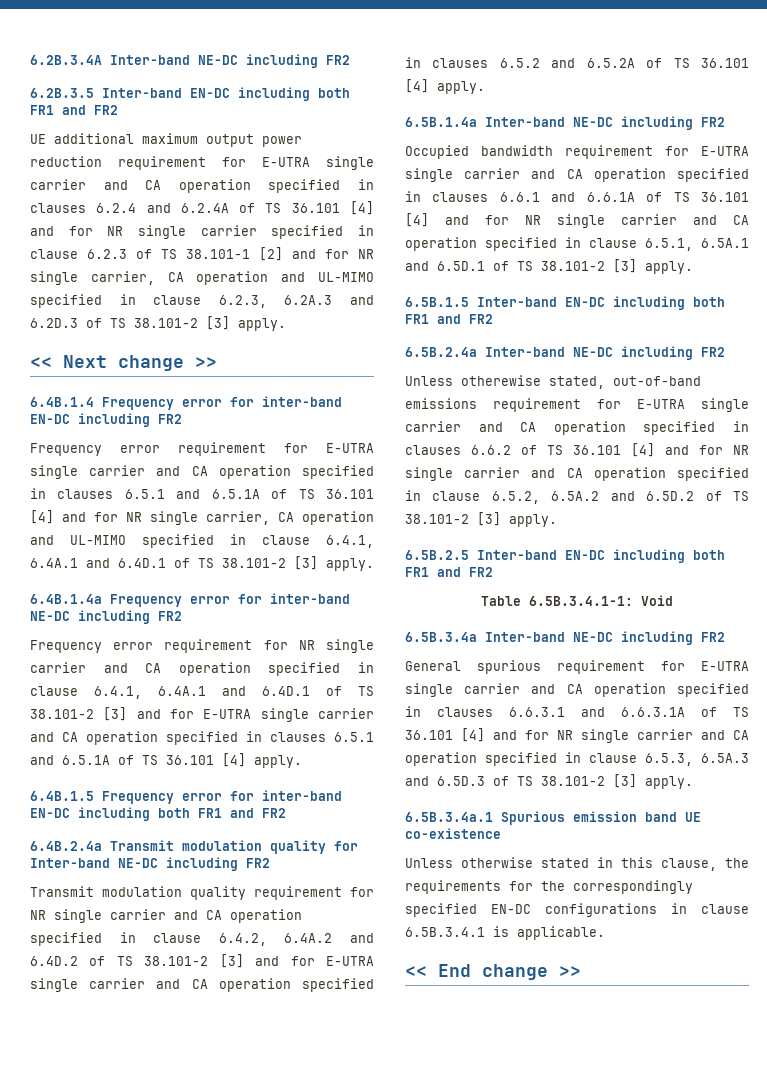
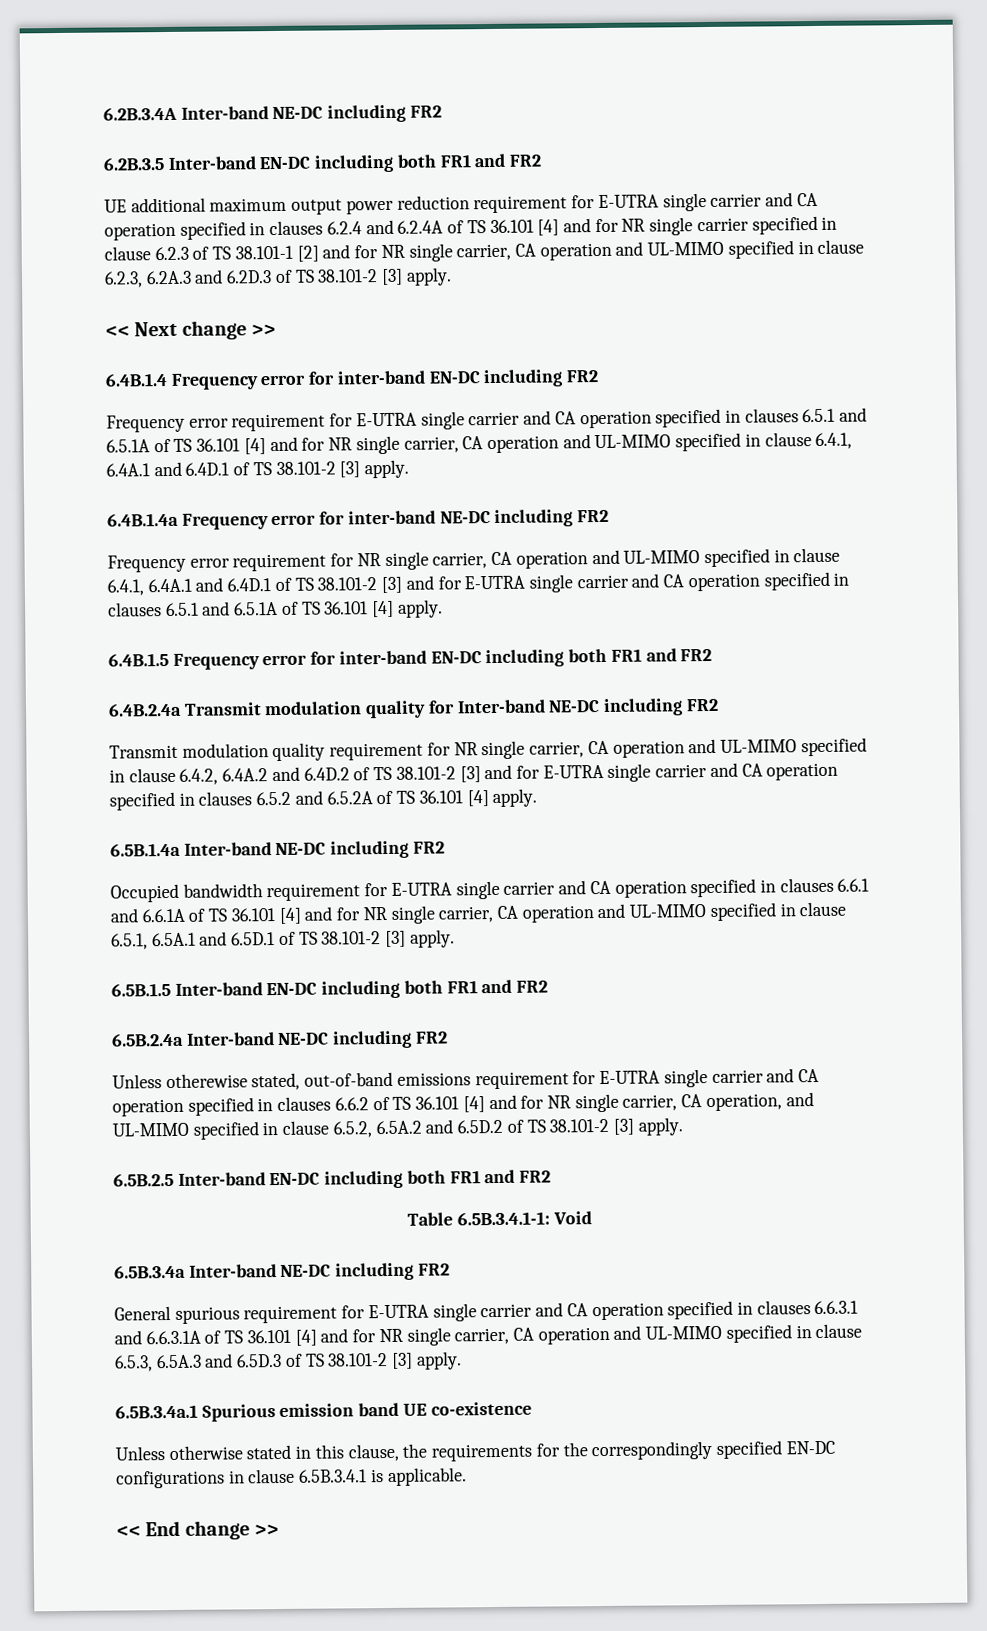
[30,662,251,676] carrier and CA operation -> [432,549,701,569] carrier, CA operation and UL-MIMO
[110,909,302,923] carrier and CA operation -> [529,738,797,758] carrier, CA operation and UL-MIMO
[621,214,749,225] [405,237,477,251] carrier and CA operation -> [438,903,707,923] carrier, CA operation and UL-MIMO
[464,467,666,481] carrier and CA operation -> [622,1092,814,1112] [112,1122,189,1137] carrier, CA operation, and UL-MIMO
[637,729,749,740] [405,752,477,766] carrier and CA operation -> [454,1325,723,1345] carrier, CA operation and UL-MIMO

